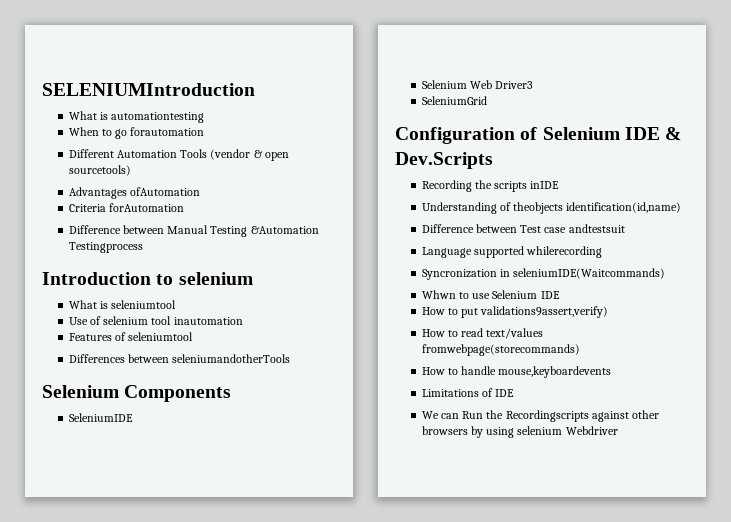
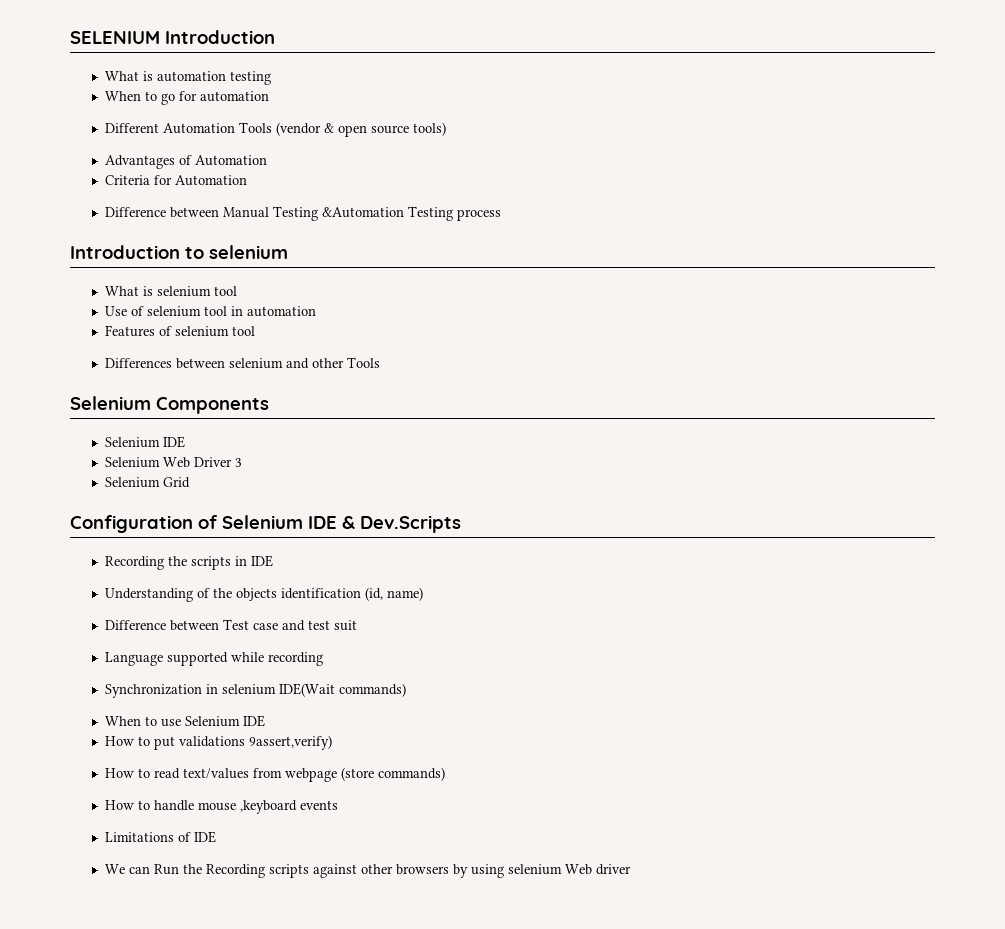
[42,83,255,96] [68,111,205,123] SELENIUMIntroduction // What is automationtesting -> [70,30,275,44] [105,71,272,85] SELENIUM Introduction // What is automation testing
[130,127,205,136] forautomation -> [179,91,270,102] for automation
[68,165,131,176] sourcetools) -> [371,122,447,136] source tools)
[129,187,200,196] ofAutomation -> [179,155,268,166] of Automation
[108,203,184,212] forAutomation -> [154,175,248,186] for Automation
[68,242,143,253] Testingprocess -> [408,206,502,221] Testing process
[111,300,177,309] seleniumtool -> [157,286,238,297] selenium tool
[173,317,243,325] inautomation -> [231,306,317,317] in automation
[128,332,194,341] seleniumtool -> [175,326,256,337] selenium tool
[172,354,291,363] seleniumandotherTools -> [229,357,381,369] selenium and other Tools
[68,413,133,422] SeleniumIDE -> [105,436,186,448] Selenium IDE
[495,81,534,89] [421,96,487,105] Driver3 // SeleniumGrid -> [194,457,243,467] [105,477,191,488] Driver 3 // Selenium Grid
[530,181,560,189] inIDE -> [235,555,274,567] in IDE
[513,202,682,214] theobjects identification(id,name) -> [213,587,424,601] the objects identification (id, name)
[568,224,625,233] andtestsuit -> [282,620,358,631] and test suit
[526,246,603,258] [421,268,666,280] [421,290,456,299] whilerecording // Syncronization in seleniumIDE(Waitcommands) // Whwn -> [231,652,324,666] [105,683,407,698] [105,716,142,726] while recording // Synchronization in selenium IDE(Wait commands) // When
[480,306,609,318] validations9assert,verify) -> [179,735,333,750] validations 9assert,verify)
[421,344,580,356] fromwebpage(storecommands) -> [253,767,446,782] from webpage (store commands)
[498,366,612,378] mouse,keyboardevents -> [198,800,339,814] mouse ,keyboard events
[505,410,589,422] Recordingscripts -> [206,864,310,878] Recording scripts
[565,426,618,435] Webdriver -> [565,864,632,875] Web driver

